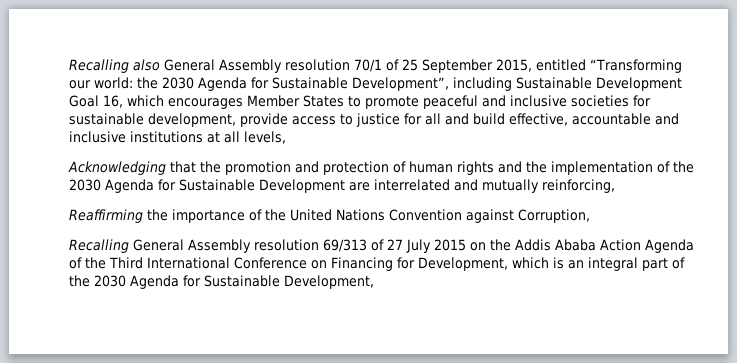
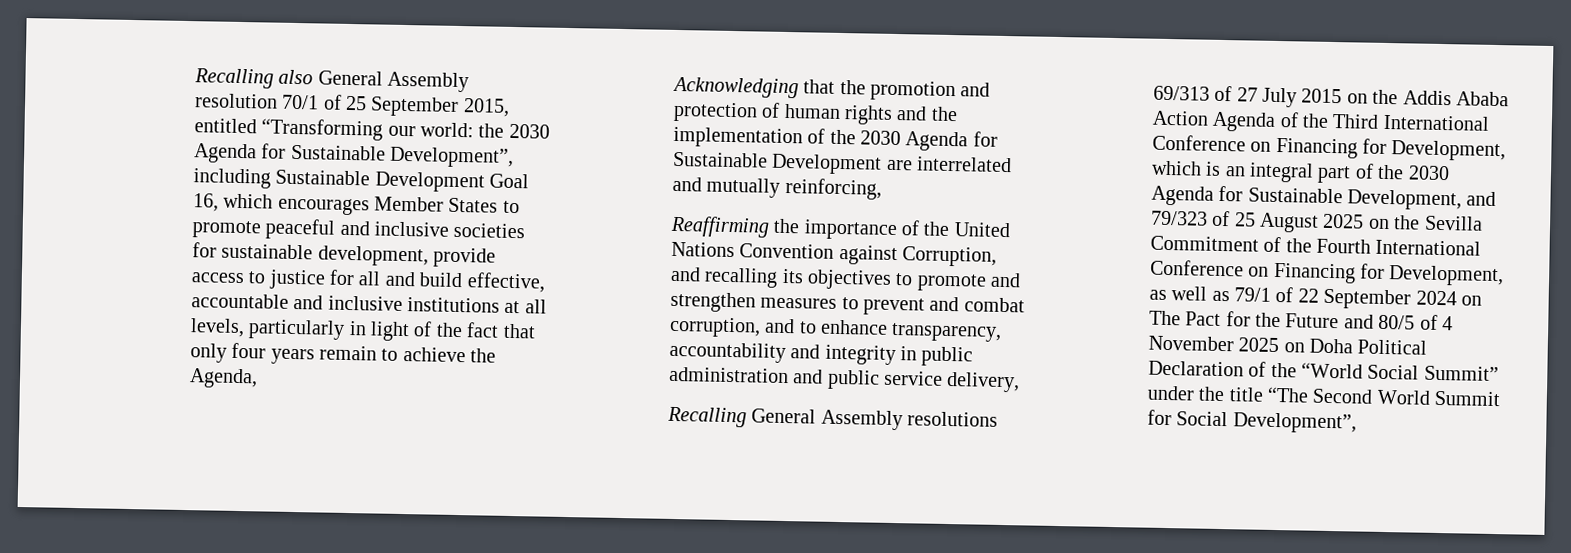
(286, 137) none -> [248,319,536,342] [189,342,497,365] [188,368,258,389] particularly in light of the fact that only four years remain to achieve the Agenda,
(590, 216) none -> [669,266,1022,292] [669,291,1025,316] [668,316,1003,342] [668,341,974,367] [668,366,1021,393] and recalling its objectives to promote and strengthen measures to prevent and combat corruption, and to enhance transparency, accountability and integrity in public administration and public service delivery,
[253,239,319,251] resolution -> [906,411,998,427] resolutions
(374, 282) none -> [1466,191,1497,207] [1150,210,1483,233] [1149,235,1482,256] [1149,259,1505,287] [1148,286,1482,310] [1148,310,1453,331] [1147,335,1428,355] [1147,360,1499,382] [1146,385,1502,407] [1146,409,1357,434] and 79/323 of 25 August 2025 on the Sevilla Commitment of the Fourth International Conference on Financing for Development, as well as 79/1 of 22 September 2024 on The Pact for the Future and 80/5 of 4 November 2025 on Doha Political Declaration of the “World Social Summit” under the title “The Second World Summit for Social Development”,

